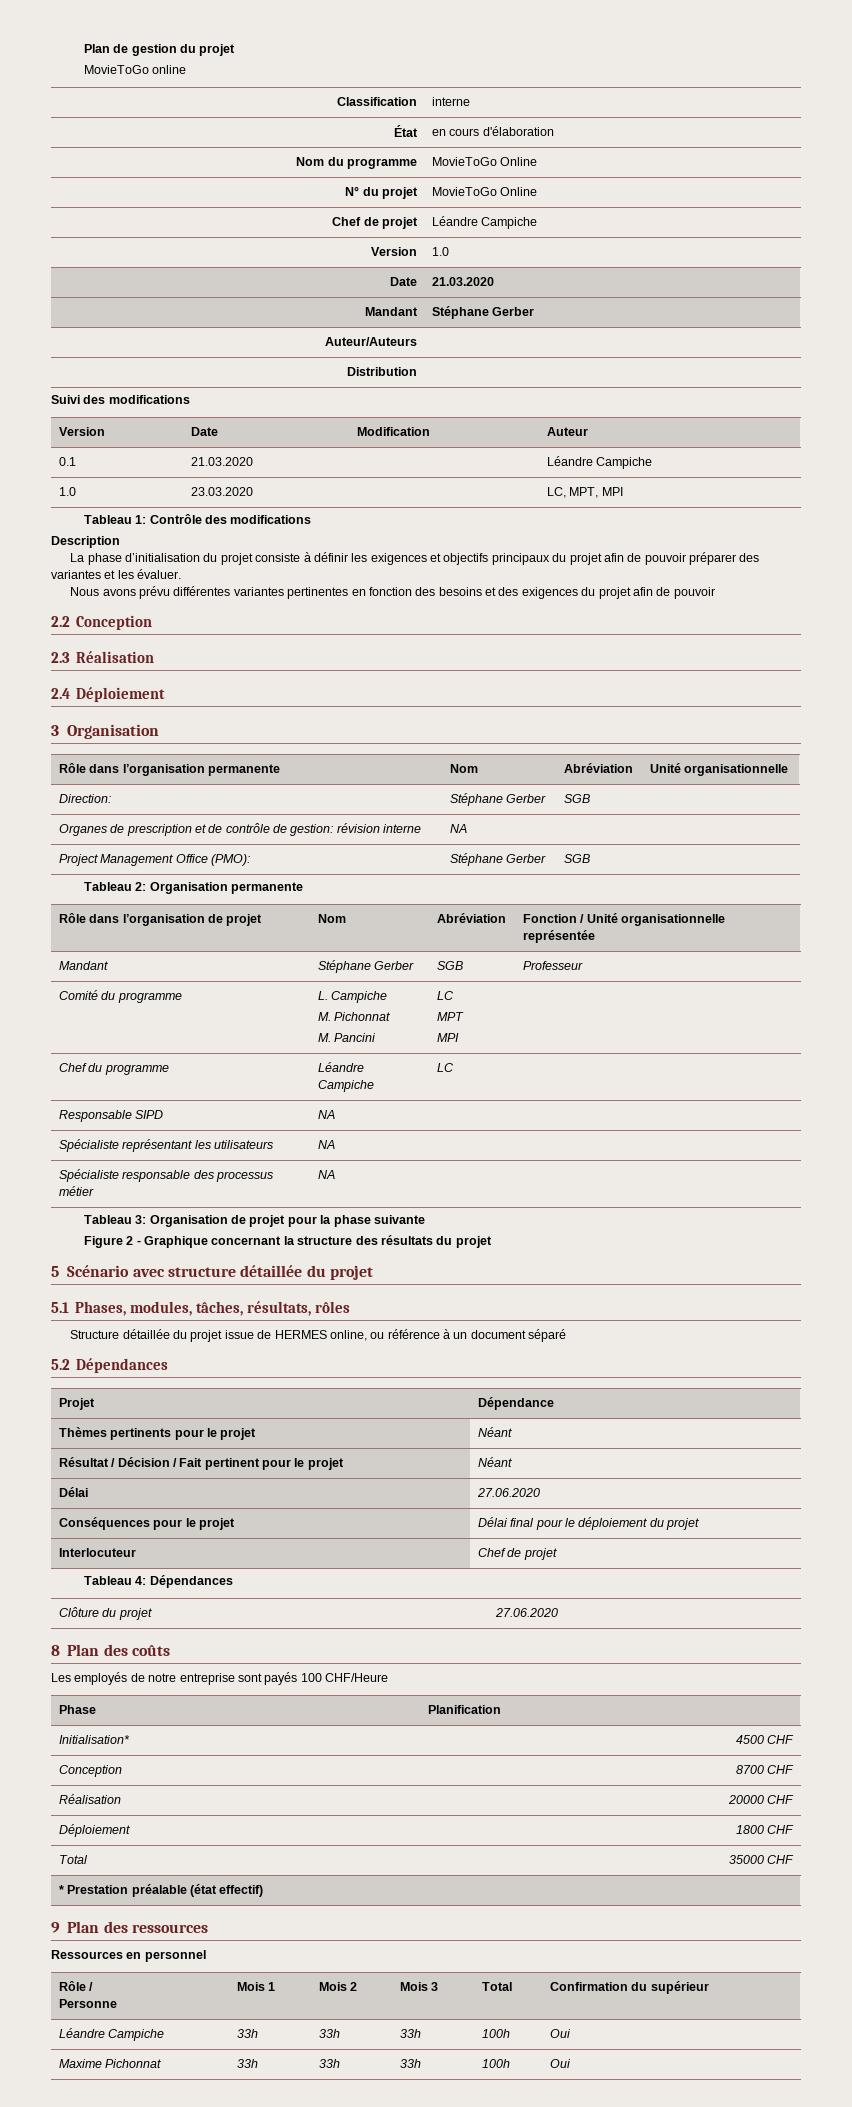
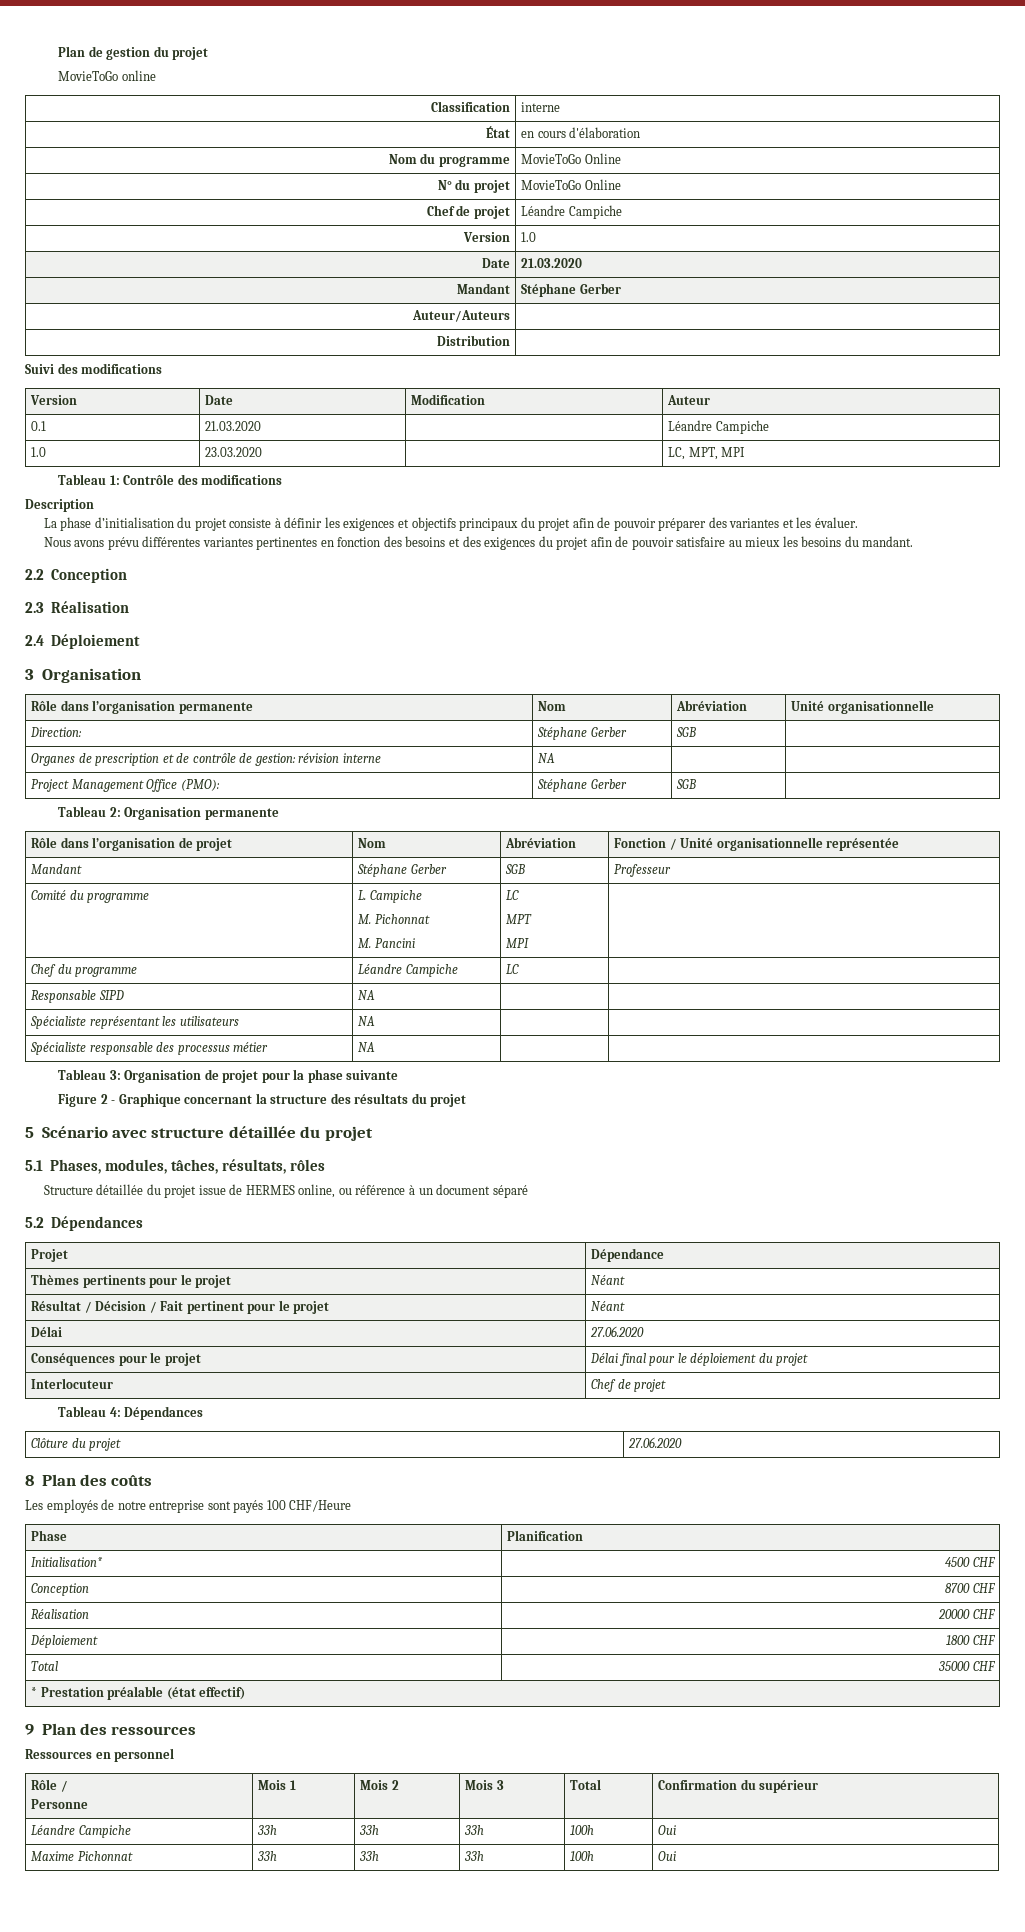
(715, 593) none -> [676,536,914,547] satisfaire au mieux les besoins du mandant.

